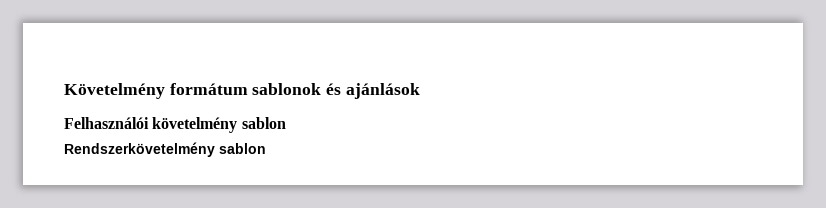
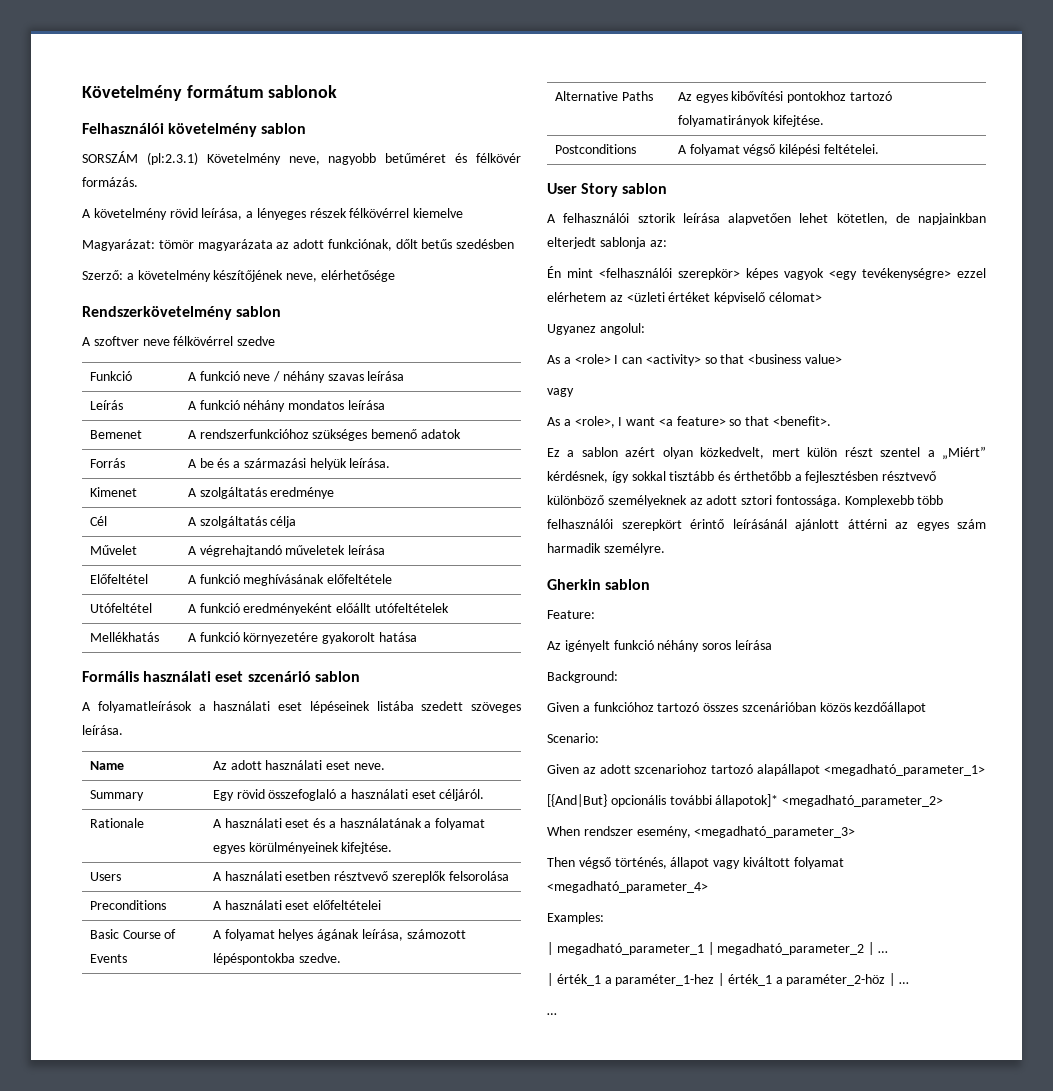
[326,83,420,99] és ajánlások -> (338, 91) none
[64,142,266,157] Rendszerkövetelmény sablon -> [82,151,521,165] [82,177,138,187] [82,208,464,220] [82,239,515,251] [82,270,395,282] [82,306,282,320] [82,336,276,346] [89,371,132,381] [187,371,405,383] [89,400,123,410] [187,400,385,412] [89,430,142,439] [187,429,461,441] [89,458,125,468] [187,458,391,470] [89,487,137,497] [187,487,335,499] [89,516,107,526] [187,516,297,528] [89,545,137,555] [187,545,386,557] [89,574,148,584] [187,574,393,586] [89,603,152,613] [187,603,449,615] [89,632,159,642] [187,632,417,644] [82,671,360,682] [82,701,521,713] [82,725,123,735] [89,761,124,770] [212,760,385,770] [89,790,144,801] [212,789,485,801] [89,818,144,828] [212,818,486,830] [212,842,393,854] [89,872,121,881] [212,871,509,883] [89,900,166,910] [212,900,382,910] [89,929,177,939] [89,954,127,963] [212,929,466,941] [212,953,341,965] [554,91,653,101] [677,91,892,103] [677,115,824,127] [554,144,636,154] [677,144,879,156] [547,183,668,197] [547,213,986,225] [547,237,667,249] [547,266,986,280] [547,292,822,304] [547,323,645,335] [547,354,843,366] [547,388,574,397] [547,416,832,428] [547,446,986,460] [547,471,937,483] [547,495,944,507] [547,519,986,531] [547,543,665,555] [547,579,651,590] [547,610,595,619] [547,640,772,652] [547,671,618,683] [547,702,927,714] [547,733,599,743] [547,764,985,776] [547,794,944,807] [547,826,856,838] [547,857,844,869] [547,881,708,893] [547,912,604,924] [547,942,888,955] [547,973,910,986] [547,1013,557,1015] SORSZÁM (pl:2.3.1) Követelmény neve, nagyobb betűméret és félkövér formázás. // A követelmény rövid leírása, a lényeges részek félkövérrel kiemelve // Magyarázat: tömör magyarázata az adott funkciónak, dőlt betűs szedésben // Szerző: a követelmény készítőjének neve, elérhetősége // Rendszerkövetelmény sablon // A szoftver neve félkövérrel szedve // Funkció | A funkció neve / néhány szavas leírása // Leírás | A funkció néhány mondatos leírása // Bemenet | A rendszerfunkcióhoz szükséges bemenő adatok // Forrás | A be és a származási helyük leírása. // Kimenet | A szolgáltatás eredménye // Cél | A szolgáltatás célja // Művelet | A végrehajtandó műveletek leírása // Előfeltétel | A funkció meghívásának előfeltétele // Utófeltétel | A funkció eredményeként előállt utófeltételek // Mellékhatás | A funkció környezetére gyakorolt hatása // Formális használati eset szcenárió sablon // A folyamatleírások a használati eset lépéseinek listába szedett szöveges leírása. // Name | Az adott használati eset neve. // Summary | Egy rövid összefoglaló a használati eset céljáról. // Rationale | A használati eset és a használatának a folyamat egyes körülményeinek kifejtése. // Users | A használati esetben résztvevő szereplők felsorolása // Preconditions | A használati eset előfeltételei // Basic Course of Events | A folyamat helyes ágának leírása, számozott lépéspontokba szedve. // Alternative Paths | Az egyes kibővítési pontokhoz tartozó folyamatirányok kifejtése. // Postconditions | A folyamat végső kilépési feltételei. // User Story sablon // A felhasználói sztorik leírása alapvetően lehet kötetlen, de napjainkban elterjedt sablonja az: // Én mint <felhasználói szerepkör> képes vagyok <egy tevékenységre> ezzel elérhetem az <üzleti értéket képviselő célomat> // Ugyanez angolul: // As a <role> I can <activity> so that <business value> // vagy // As a <role>, I want <a feature> so that <benefit>. // Ez a sablon azért olyan közkedvelt, mert külön részt szentel a „Miért” kérdésnek, így sokkal tisztább és érthetőbb a fejlesztésben résztvevő különböző személyeknek az adott sztori fontossága. Komplexebb több felhasználói szerepkört érintő leírásánál ajánlott áttérni az egyes szám harmadik személyre. // Gherkin sablon // Feature: // Az igényelt funkció néhány soros leírása // Background: // Given a funkcióhoz tartozó összes szcenárióban közös kezdőállapot // Scenario: // Given az adott szcenariohoz tartozó alapállapot <megadható_parameter_1> // [{And|But} opcionális további állapotok]* <megadható_parameter_2> // When rendszer esemény, <megadható_parameter_3> // Then végső történés, állapot vagy kiváltott folyamat <megadható_parameter_4> // Examples: // | megadható_parameter_1 | megadható_parameter_2 | … // | érték_1 a paraméter_1-hez | érték_1 a paraméter_2-höz | … // …

